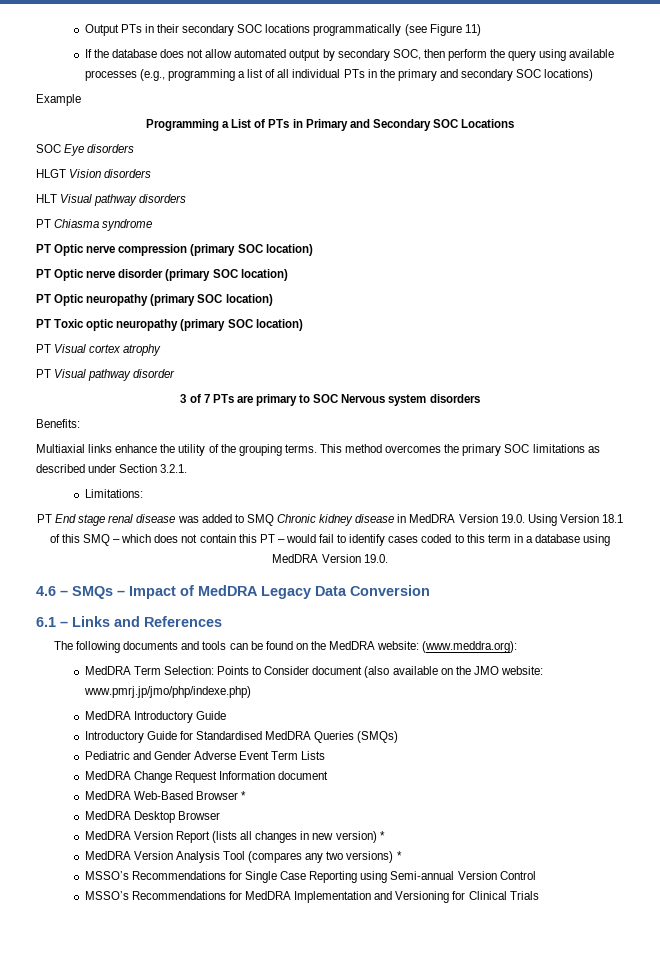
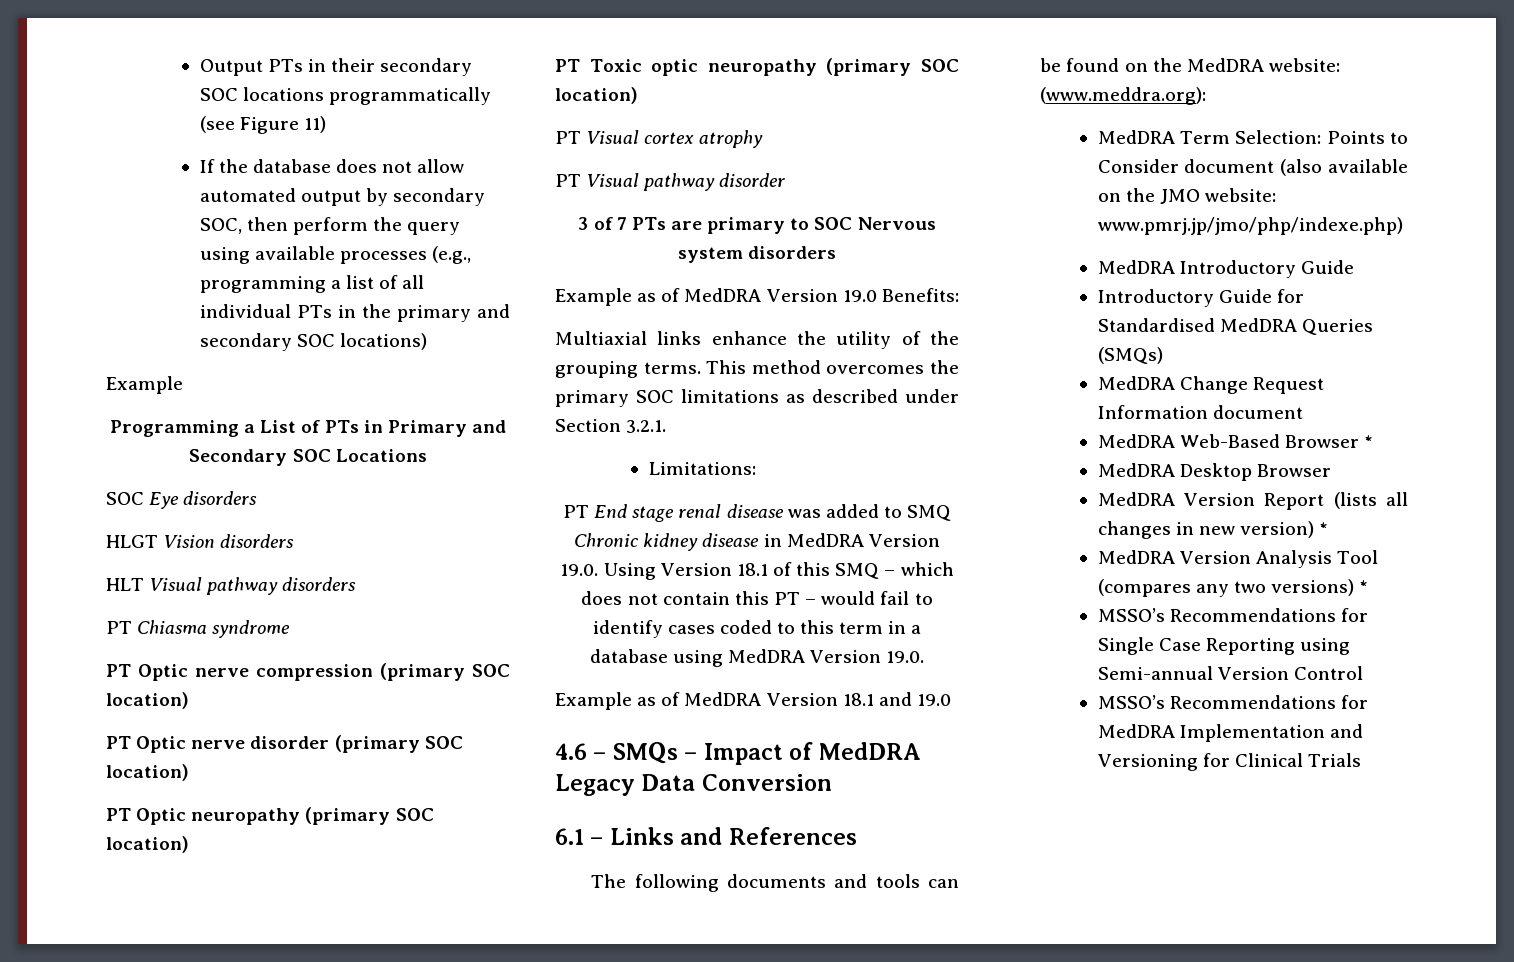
(480, 398) none -> [555,288,877,306] Example as of MedDRA Version 19.0
(388, 558) none -> [555,692,951,710] // Example as of MedDRA Version 18.1 and 19.0
[84,751,326,760] // Pediatric and Gender Adverse Event Term Lists -> (1163, 355) none

